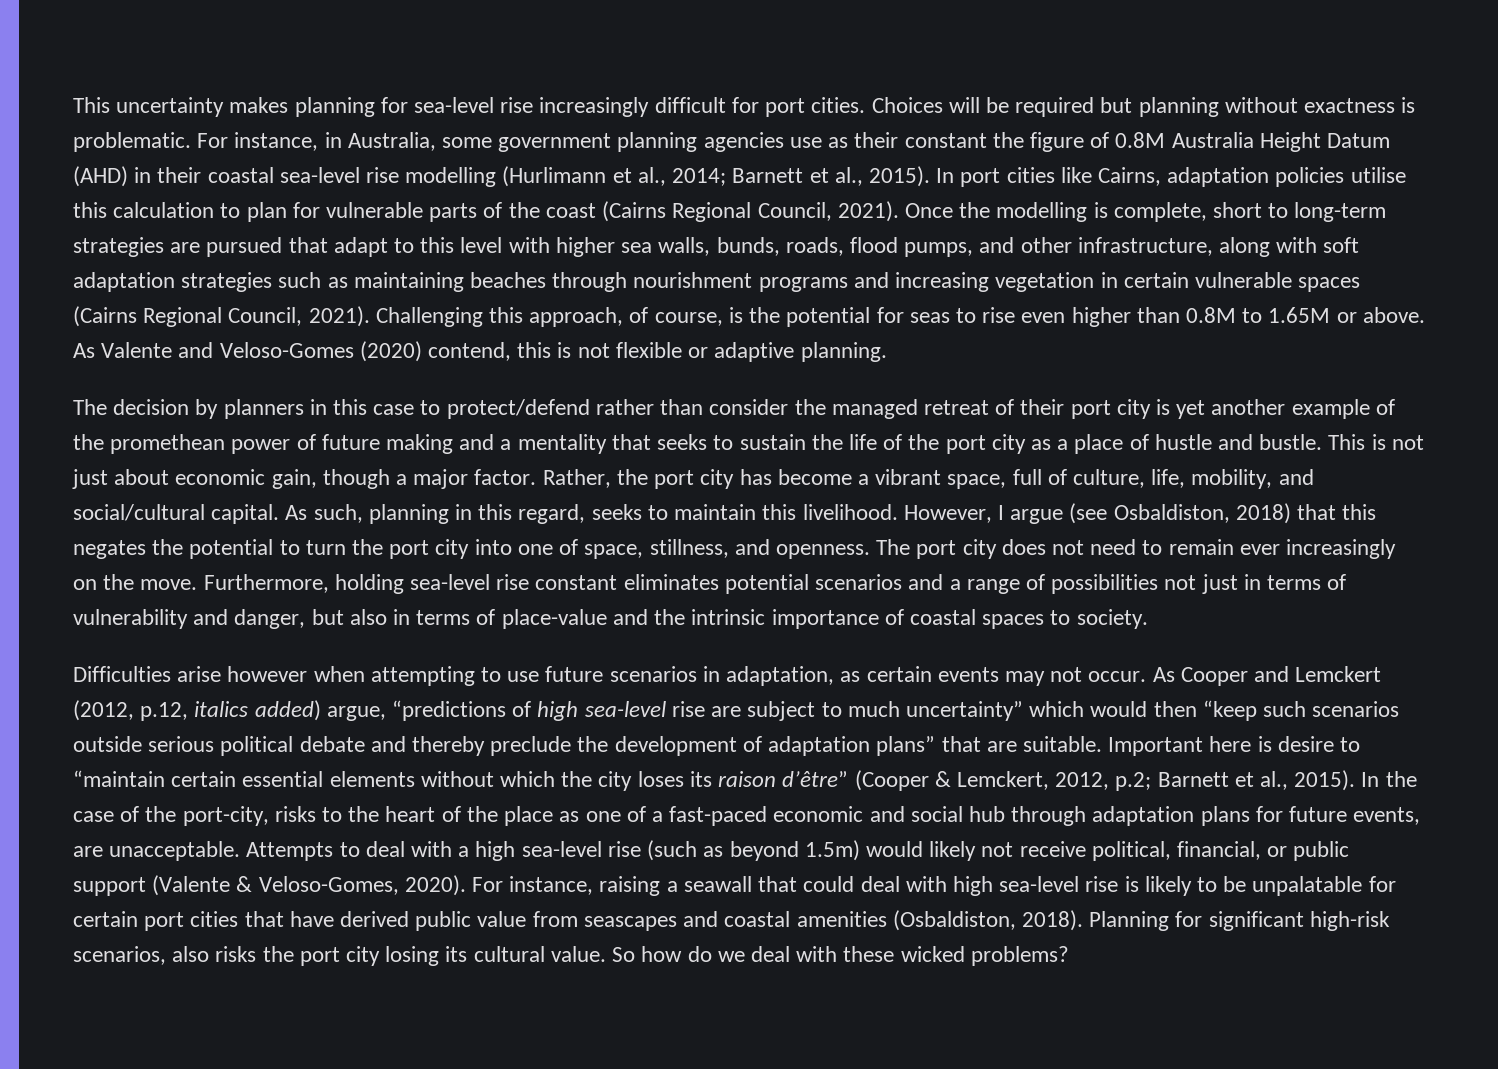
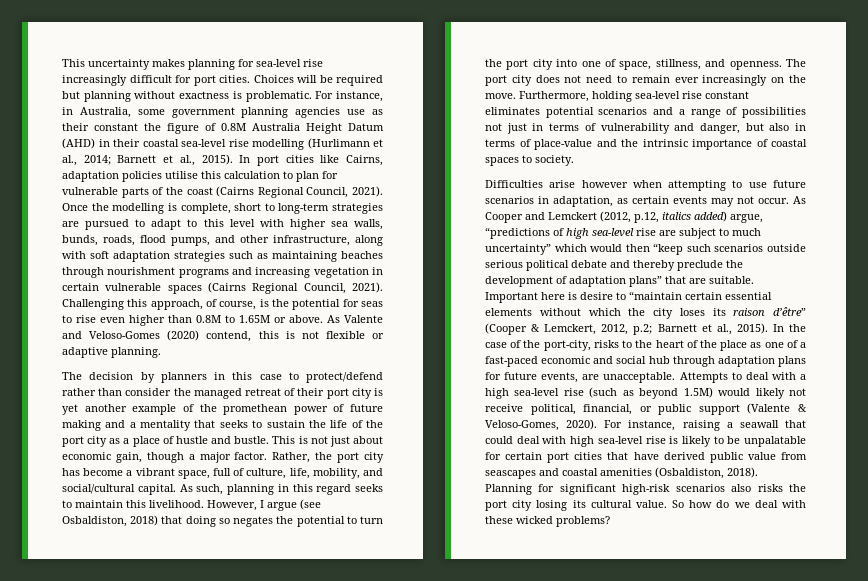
[288,237,328,253] that -> [135,219,146,227] to
[518,504,586,524] regard, -> [316,484,352,495] regard
[1342,504,1377,520] this -> [185,516,230,527] doing so
[804,840,860,861] 1.5m) -> [683,387,713,398] 1.5M)
[73,946,166,965] scenarios, -> [675,484,725,492] scenarios

